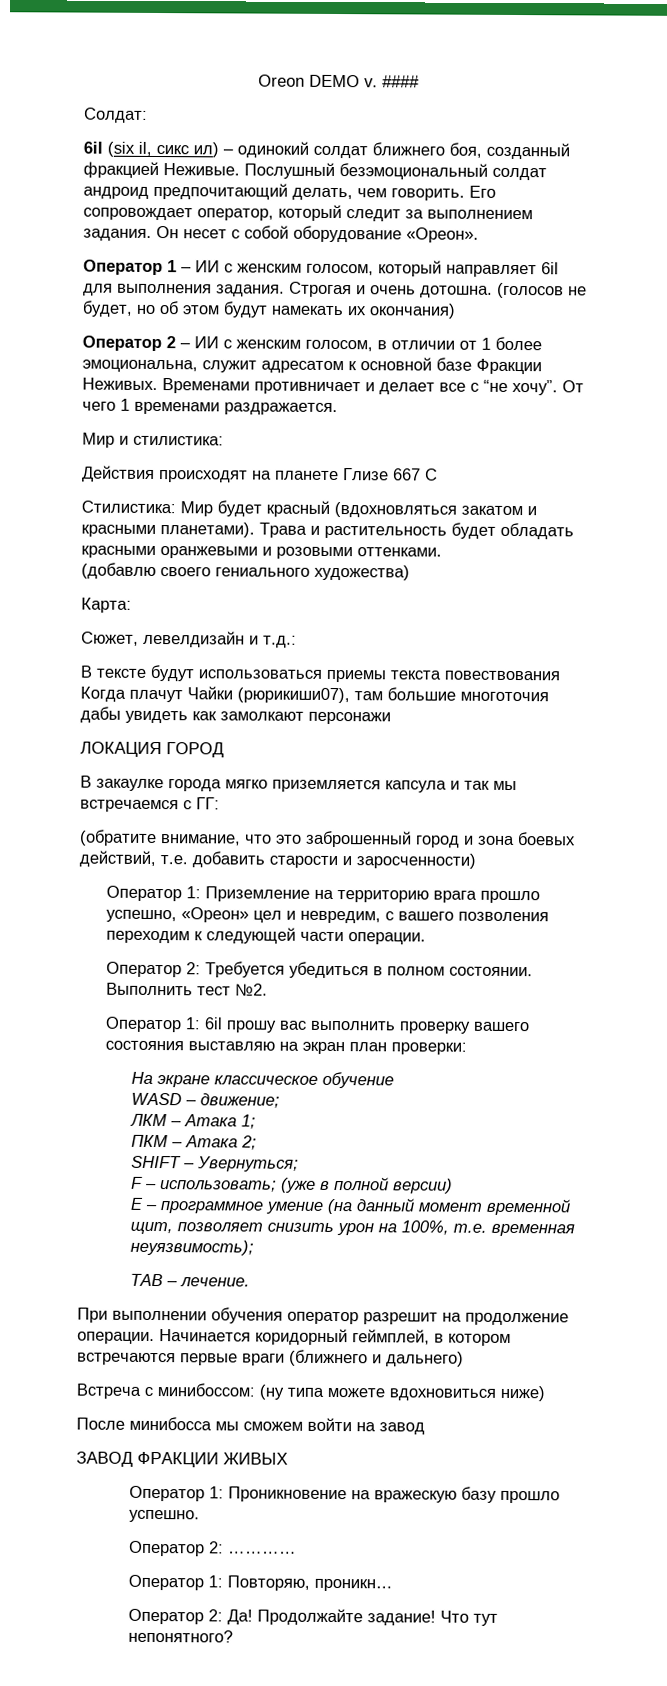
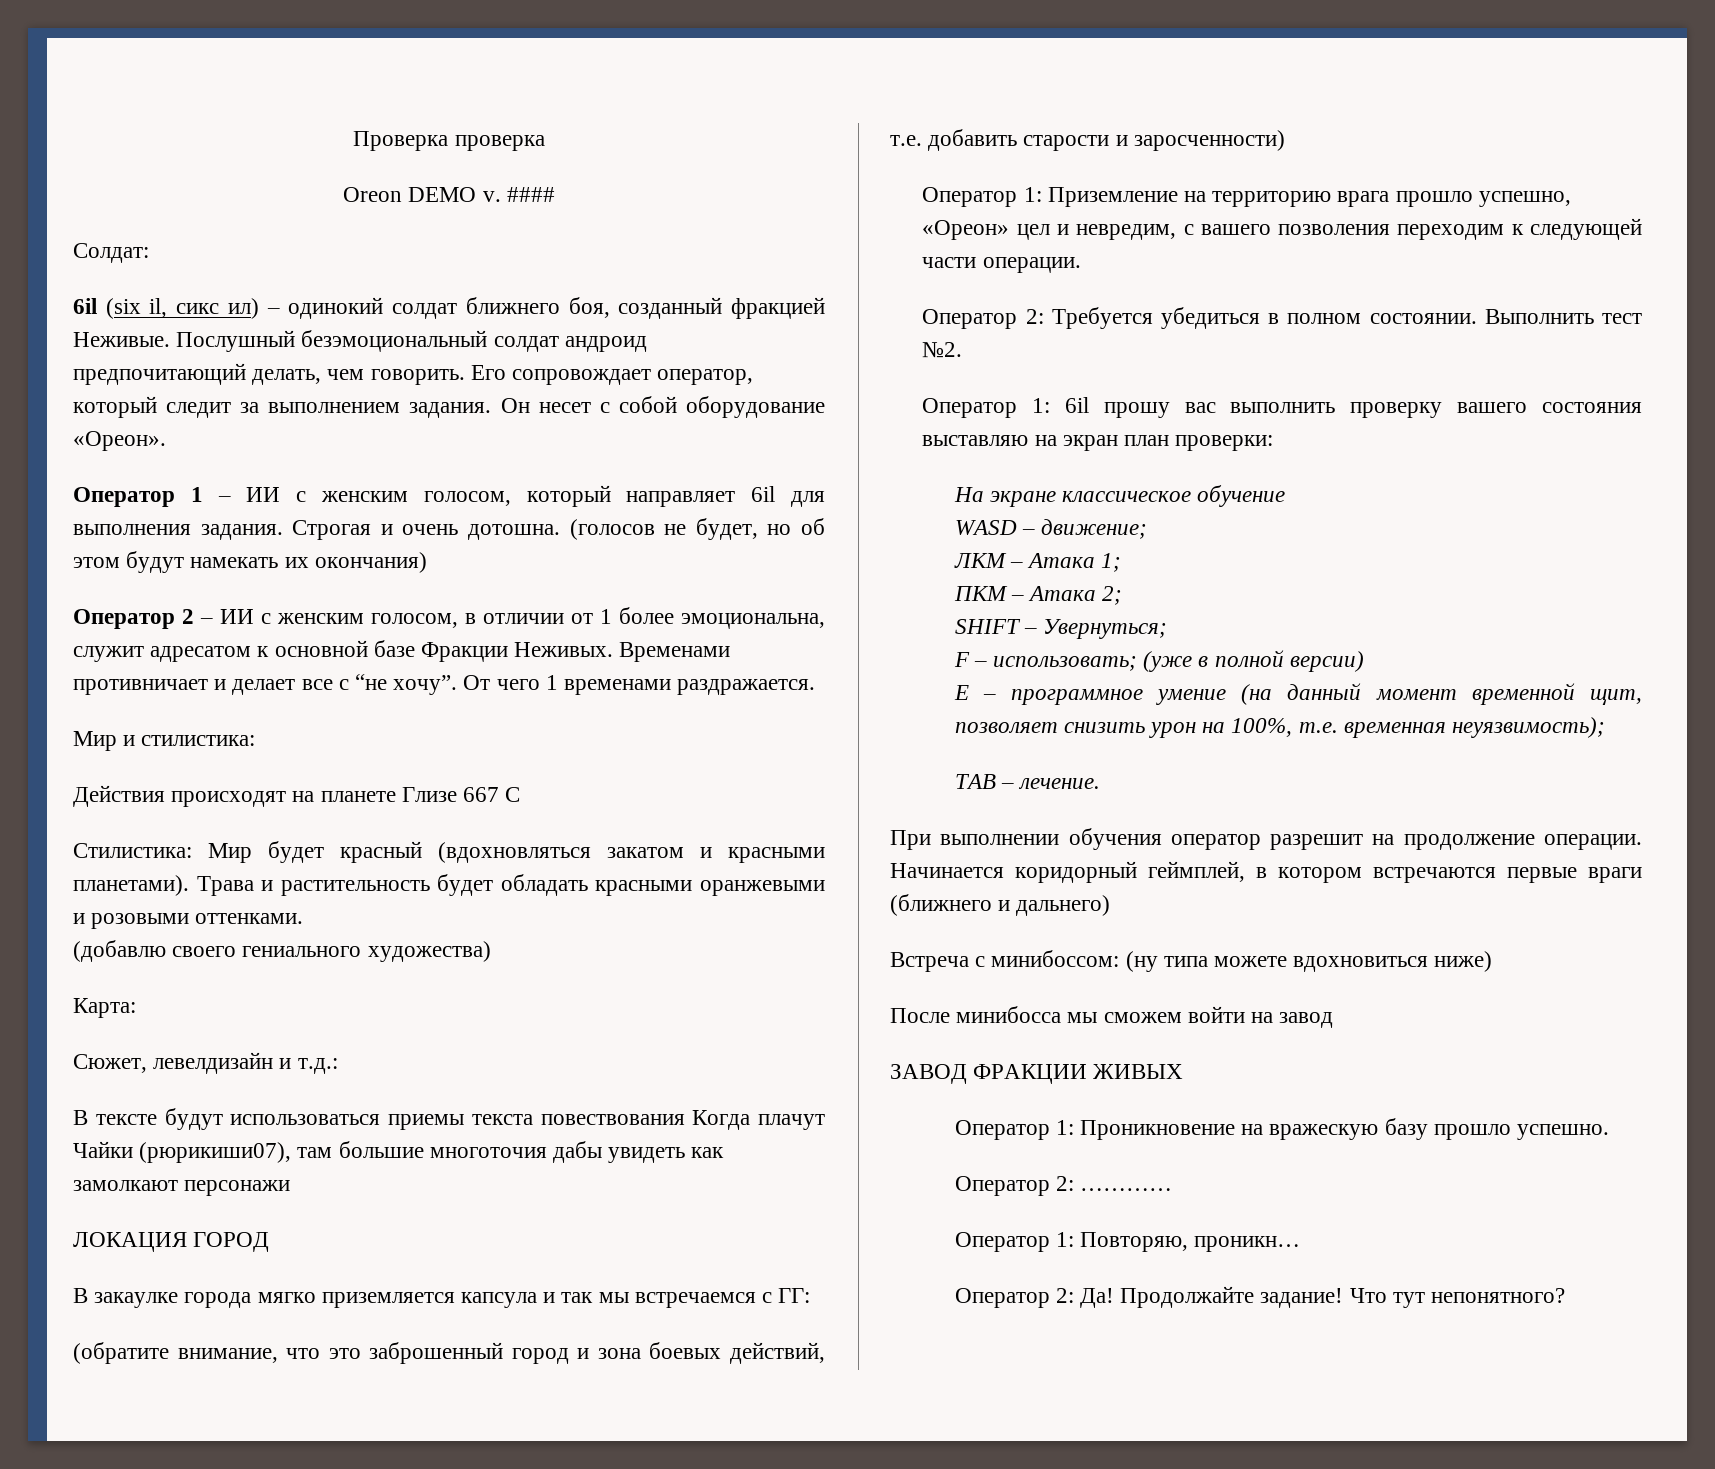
(257, 80) none -> [353,131,545,151] Проверка проверка //

